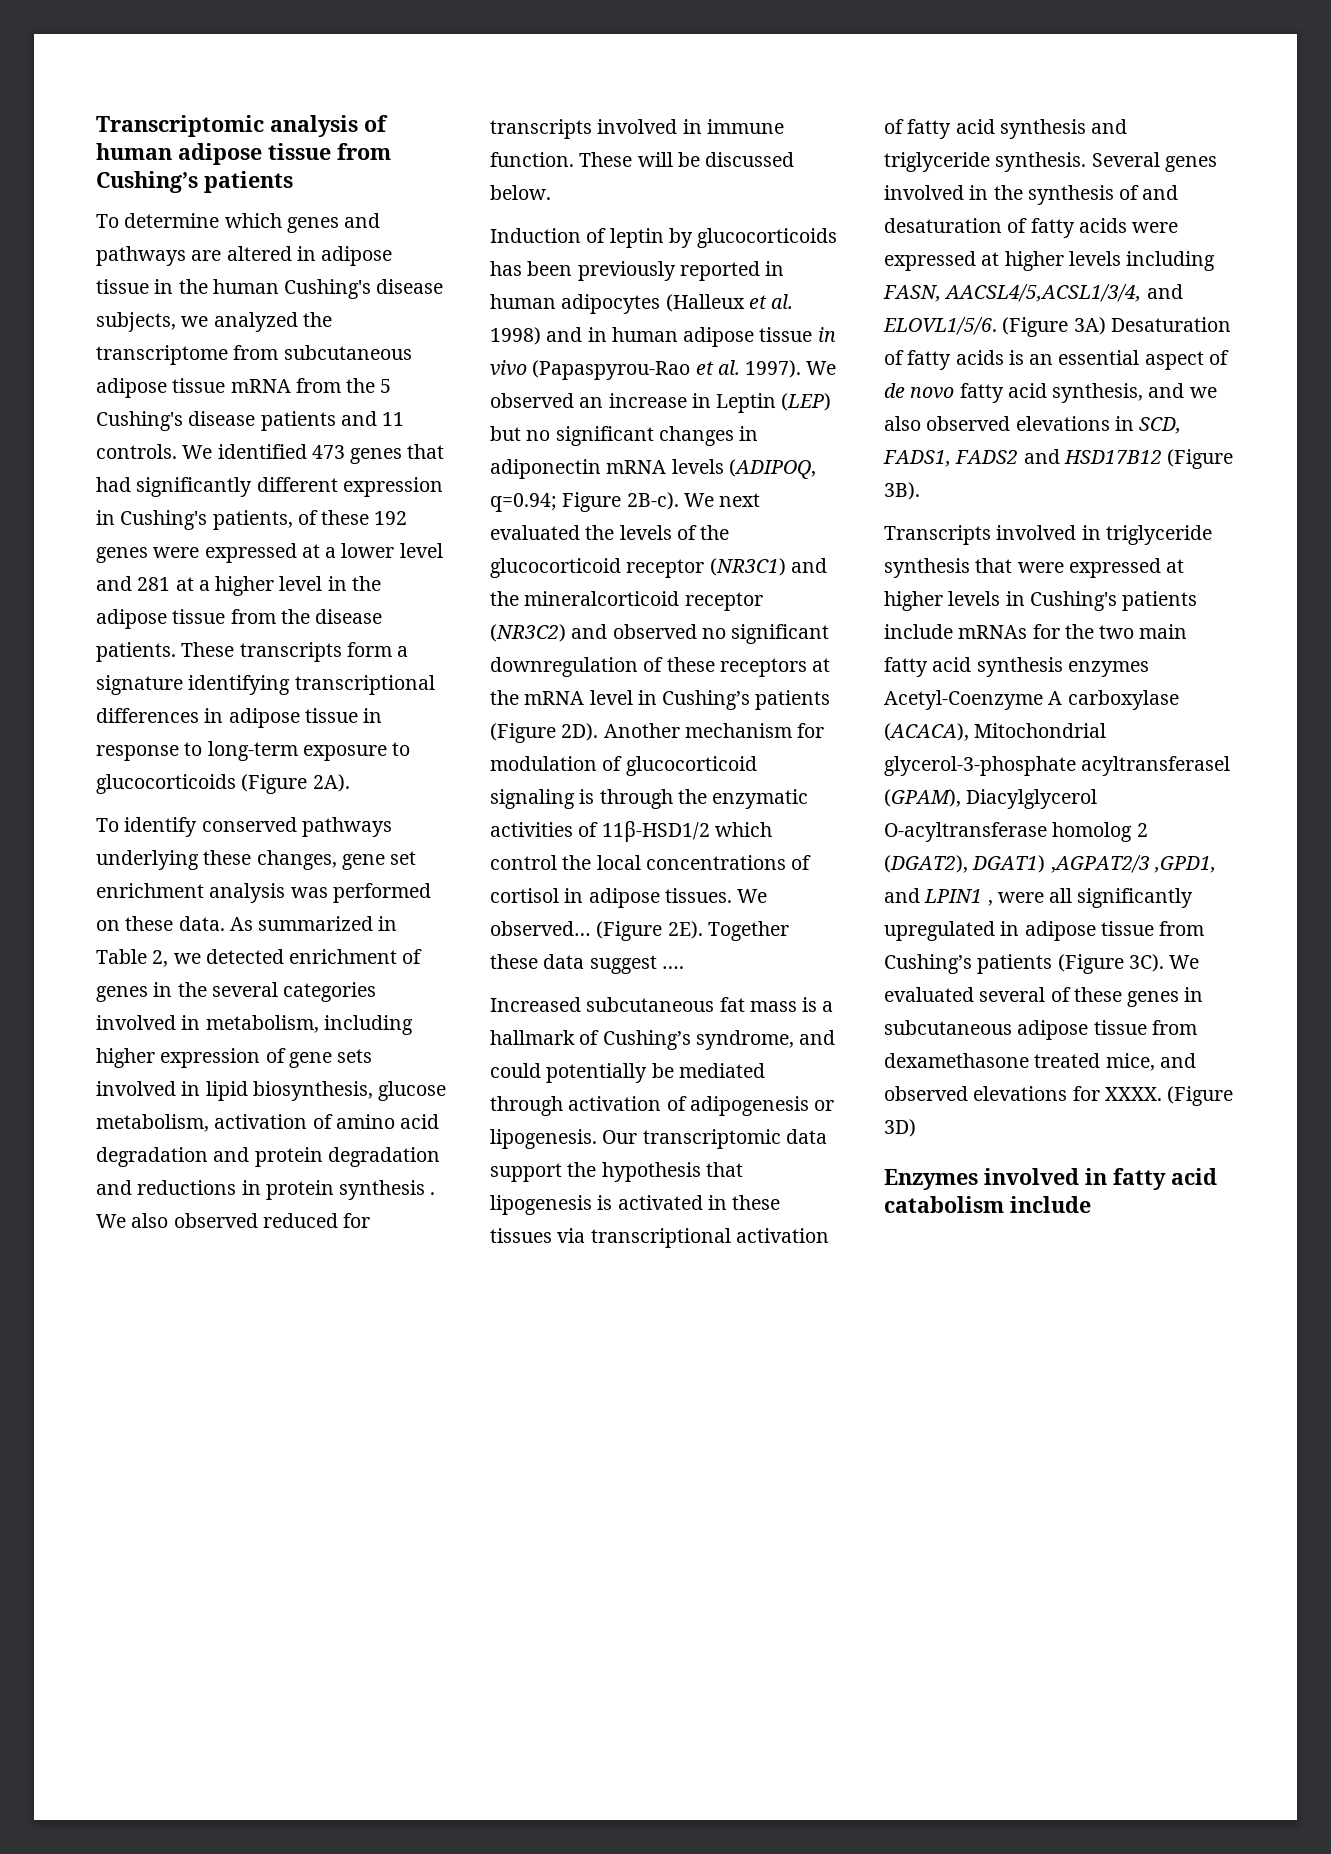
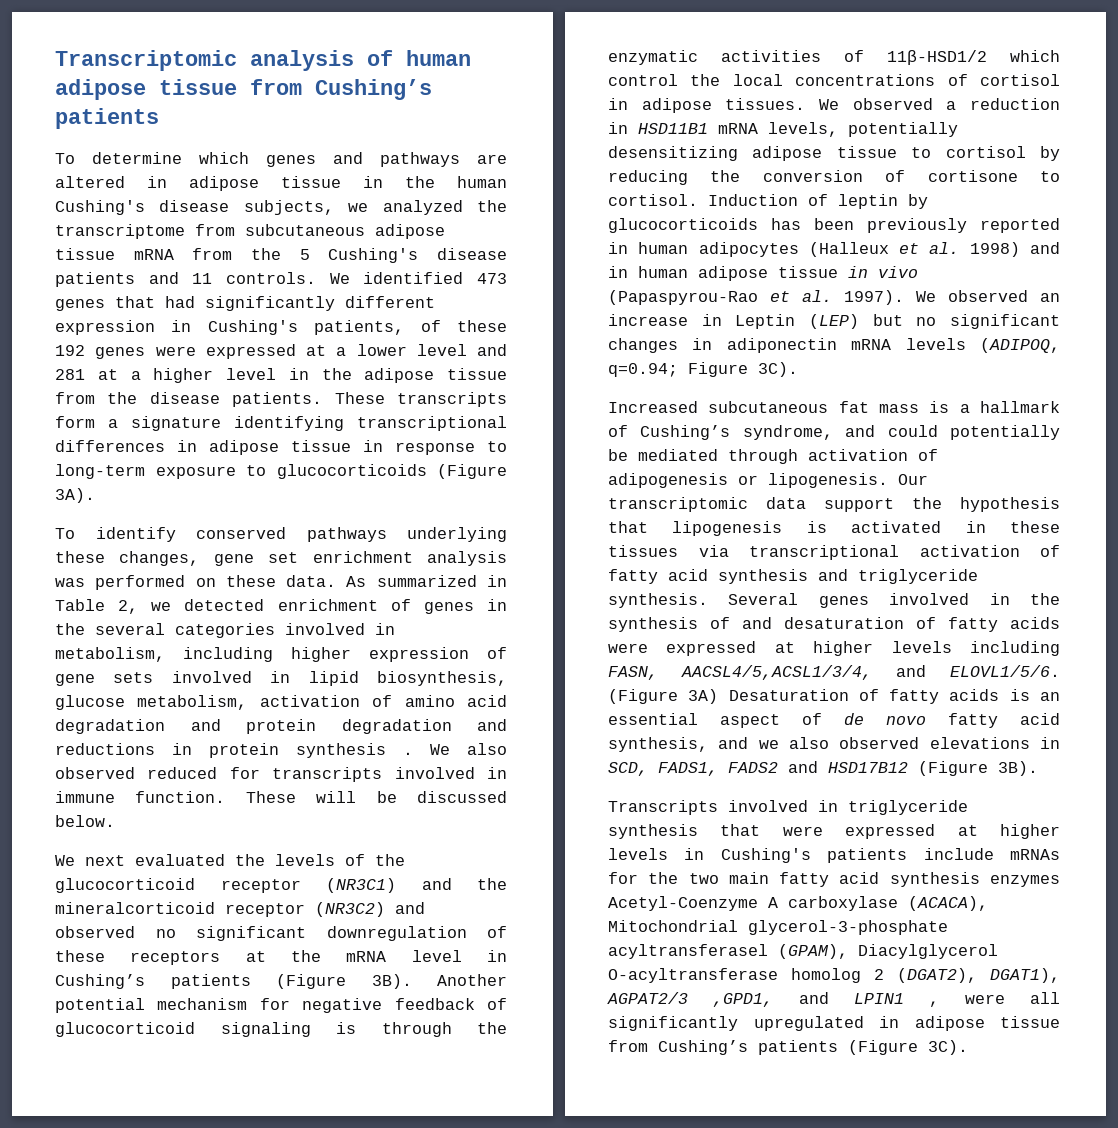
[312,774,350,792] 2A). -> [55,488,95,503] 3A).
(551, 192) none -> [55,854,405,866] [55,878,507,893] [55,902,425,917] [55,926,507,941] [55,950,507,965] [55,974,507,989] [55,998,507,1013] [55,1022,507,1037] [608,50,1060,65] [608,74,1060,86] [608,98,1060,113] [608,122,958,137] [608,146,1060,161] [608,170,1060,185] [608,194,698,206] We next evaluated the levels of the glucocorticoid receptor (NR3C1) and the mineralcorticoid receptor (NR3C2) and observed no significant downregulation of these receptors at the mRNA level in Cushing’s patients (Figure 3B). Another potential mechanism for negative feedback of glucocorticoid signaling is through the enzymatic activities of 11β-HSD1/2 which control the local concentrations of cortisol in adipose tissues. We observed a reduction in HSD11B1 mRNA levels, potentially desensitizing adipose tissue to cortisol by reducing the conversion of cortisone to cortisol.
[626,492,761,510] [490,525,730,540] [490,558,827,578] [490,591,763,611] [490,624,830,644] [490,657,831,677] [490,690,831,710] [490,723,825,743] [490,756,757,776] [490,789,809,809] [490,821,772,842] [490,855,812,870] [490,888,768,908] [490,921,789,941] [490,954,684,974] 2B-c). We next evaluated the levels of the glucocorticoid receptor (NR3C1) and the mineralcorticoid receptor (NR3C2) and observed no significant downregulation of these receptors at the mRNA level in Cushing’s patients (Figure 2D). Another mechanism for modulation of glucocorticoid signaling is through the enzymatic activities of 11β-HSD1/2 which control the local concentrations of cortisol in adipose tissues. We observed… (Figure 2E). Together these data suggest …. -> [758,362,798,377] 3C).
[972,855,1150,873] DGAT1) ,AGPAT2/3 -> [990,968,1060,983] [607,992,688,1004] DGAT1), AGPAT2/3
[1169,955,1200,969] [884,987,1204,1007] [884,1020,1197,1040] [884,1053,1196,1071] [884,1086,1234,1106] [884,1119,916,1137] [884,1168,1217,1190] [884,1196,1091,1213] We evaluated several of these genes in subcutaneous adipose tissue from dexamethasone treated mice, and observed elevations for XXXX. (Figure 3D) // Enzymes involved in fatty acid catabolism include -> (968, 1047) none

